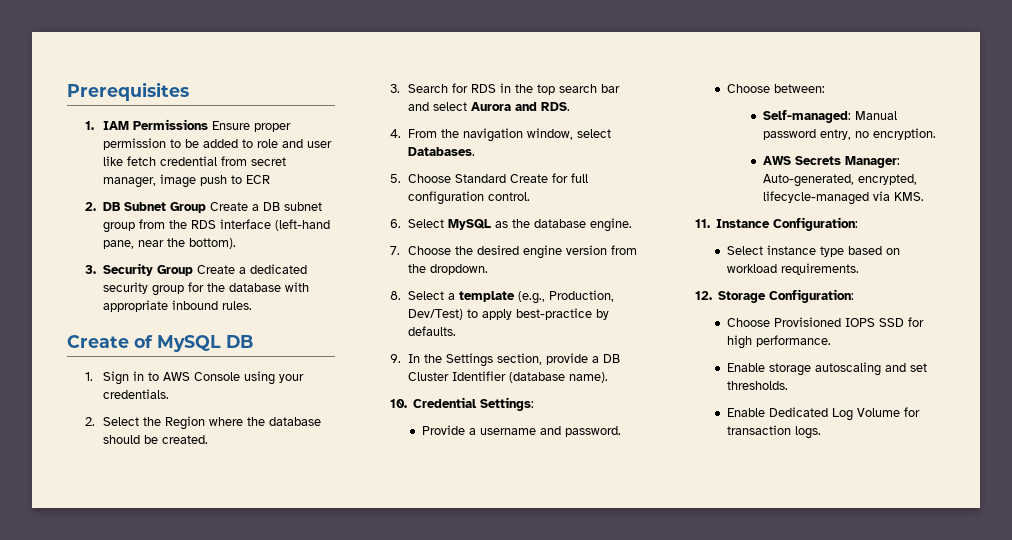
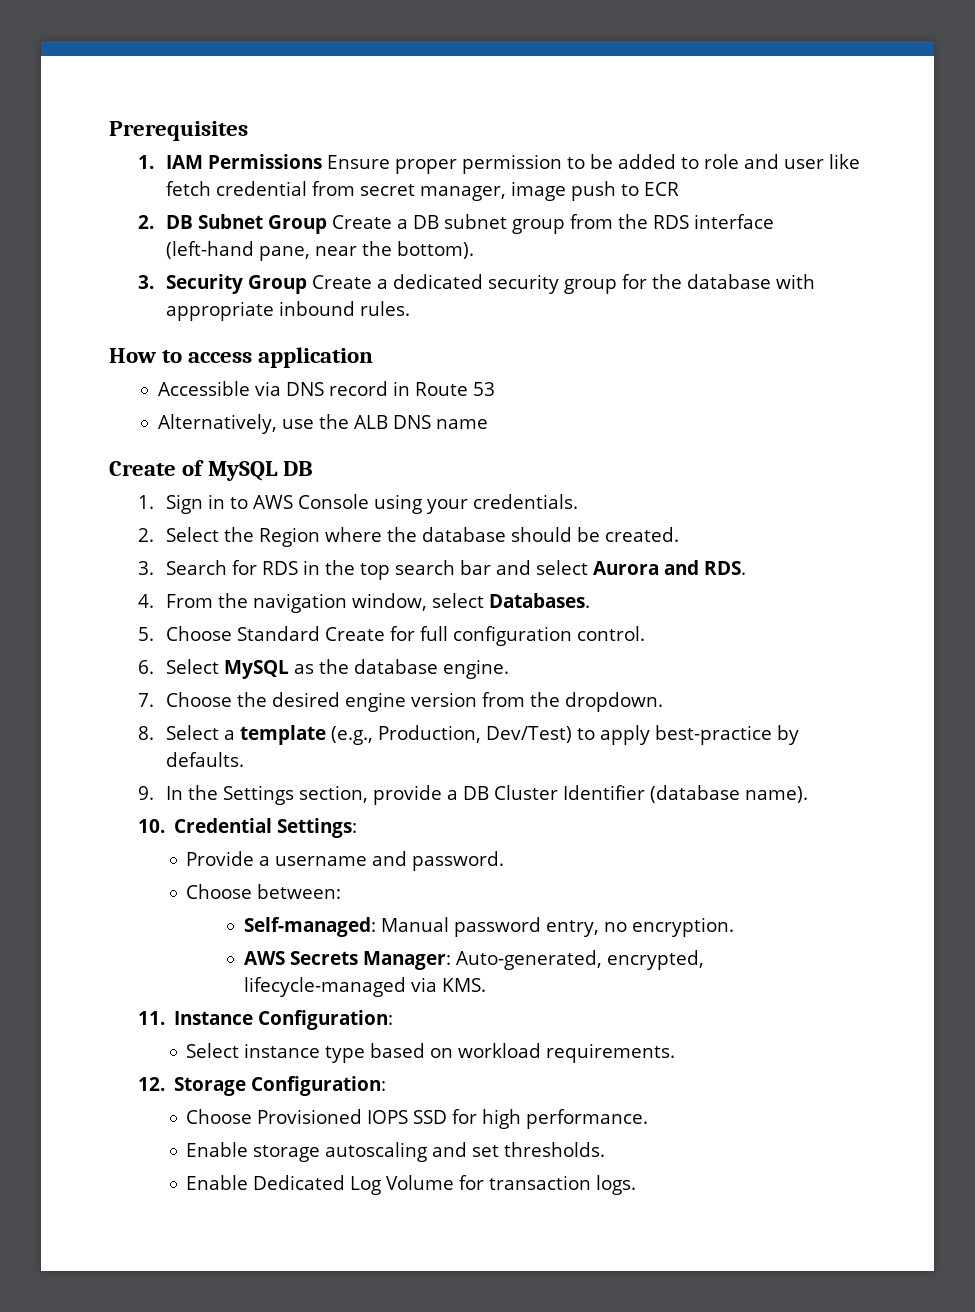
(252, 305) none -> [109,347,374,368] [157,381,495,396] [157,414,488,434] // How to access application // Accessible via DNS record in Route 53 // Alternatively, use the ALB DNS name

